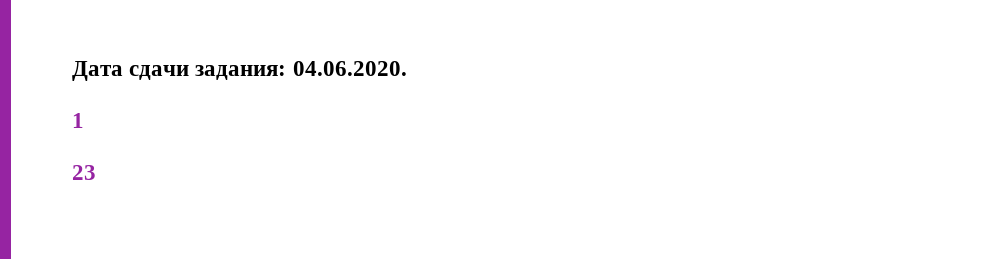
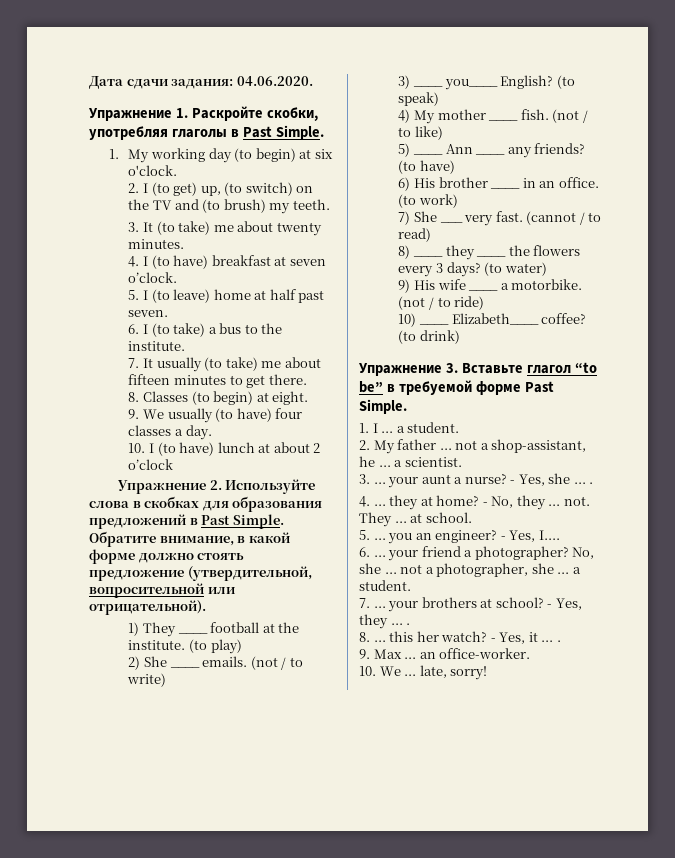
[72,113,84,128] [72,165,96,180] 1 // 23 -> [89,106,318,121] [89,125,324,140] [108,148,333,163] [128,165,178,176] [128,182,314,196] [128,199,330,214] [128,221,322,236] [128,239,185,249] [128,255,326,269] [128,272,178,283] [128,289,325,303] [128,310,169,317] [128,323,283,337] [128,341,186,351] [128,357,321,372] [128,374,307,388] [128,391,309,405] [128,408,303,423] [128,425,212,440] [128,442,321,456] [128,459,174,470] [118,479,316,494] [89,496,323,512] [89,514,284,529] [89,531,290,547] [89,549,245,564] [89,566,312,581] [89,583,235,598] [89,600,206,615] [128,622,208,637] [210,622,300,633] [128,639,242,654] [128,656,167,670] [169,667,200,668] [202,656,303,670] [127,673,167,687] [398,75,575,90] [398,92,440,106] [398,109,486,124] [488,120,519,121] [520,109,588,123] [398,126,443,140] [398,143,443,157] [445,144,473,154] [475,143,586,158] [398,160,455,174] [398,177,488,191] [490,188,521,189] [522,177,599,188] [398,194,458,208] [398,211,437,225] [439,211,602,226] [398,228,432,242] [398,245,507,260] [508,245,581,256] [398,262,547,277] [398,279,466,293] [468,290,499,291] [500,279,583,290] [398,296,485,310] [398,313,587,327] [398,330,460,344] [359,362,597,376] [359,380,554,395] [359,399,407,414] [359,422,460,433] [359,439,587,454] [359,456,462,467] [359,473,594,488] [359,495,590,510] [359,512,472,527] [359,530,560,544] [359,546,595,561] [359,563,581,577] [359,580,411,591] [359,597,582,612] [359,614,411,629] [359,631,561,644] [359,648,531,659] [359,665,488,680] Упражнение 1. Раскройте скобки, употребляя глаголы в Past Simple. // 1. My working day (to begin) at six o'clock. // 2. I (to get) up, (to switch) on the TV and (to brush) my teeth. // 3. It (to take) me about twenty minutes. // 4. I (to have) breakfast at seven o’clock. // 5. I (to leave) home at half past seven. // 6. I (to take) a bus to the institute. // 7. It usually (to take) me about fifteen minutes to get there. // 8. Classes (to begin) at eight. // 9. We usually (to have) four classes a day. // 10. I (to have) lunch at about 2 o’clock // Упражнение 2. Используйте слова в скобках для образования предложений в Past Simple. Обратите внимание, в какой форме должно стоять предложение (утвердительной, вопросительной или отрицательной). // 1) They ____ football at the institute. (to play) // 2) She ____ emails. (not / to write) // 3) ____ you____ English? (to speak) // 4) My mother ____ fish. (not / to like) // 5) ____ Ann ____ any friends? (to have) // 6) His brother ____ in an office. (to work) // 7) She ___ very fast. (cannot / to read) // 8) ____ they ____ the flowers every 3 days? (to water) // 9) His wife ____ a motorbike. (not / to ride) // 10) ____ Elizabeth____ coffee? (to drink) // Упражнение 3. Вставьте глагол “to be” в требуемой форме Past Simple. // 1. I ... a student. // 2. My father ... not a shop-assistant, he ... a scientist. // 3. ... your aunt a nurse? - Yes, she ... . // 4. ... they at home? - No, they ... not. They ... at school. // 5. ... you an engineer? - Yes, I.... // 6. ... your friend a photographer? No, she ... not a photographer, she ... a student. // 7. ... your brothers at school? - Yes, they ... . // 8. ... this her watch? - Yes, it ... . // 9. Max ... an office-worker. // 10. We ... late, sorry!

